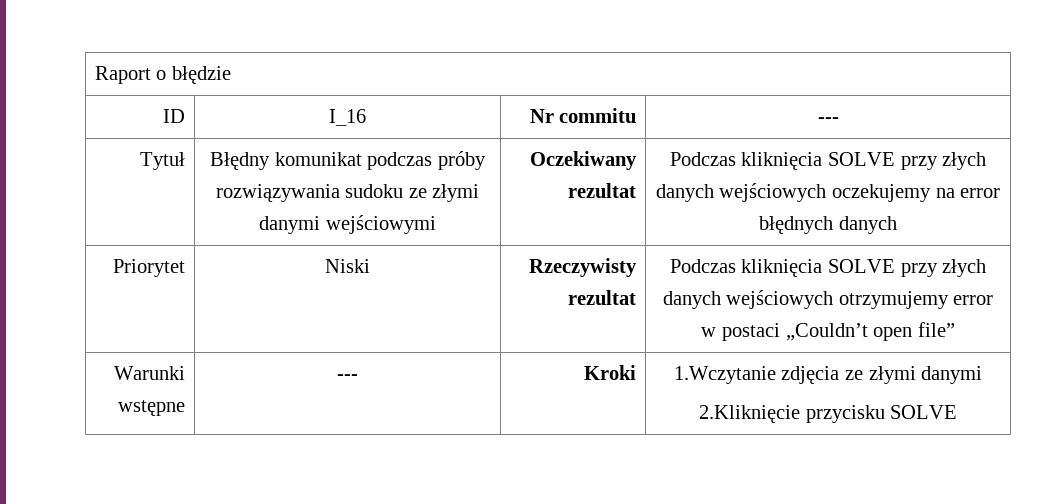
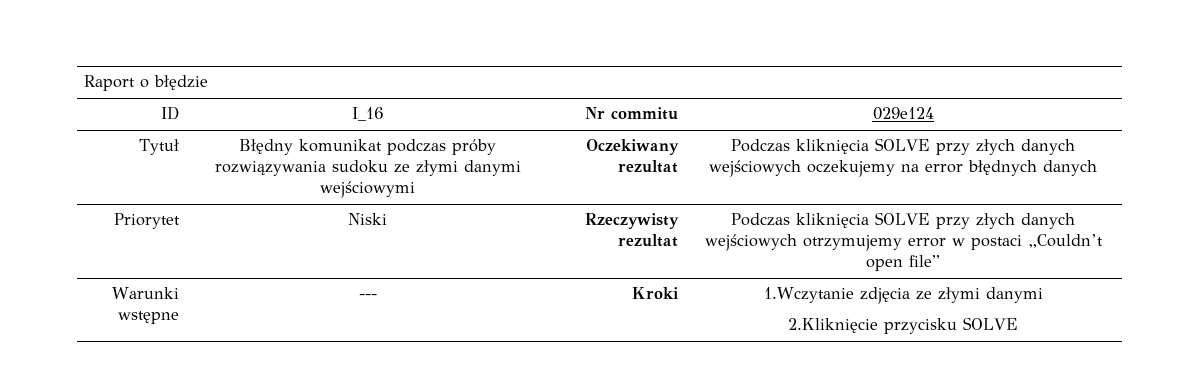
[817,117,839,123] --- -> [872,107,934,120] 029e124

